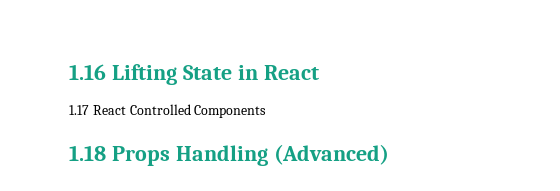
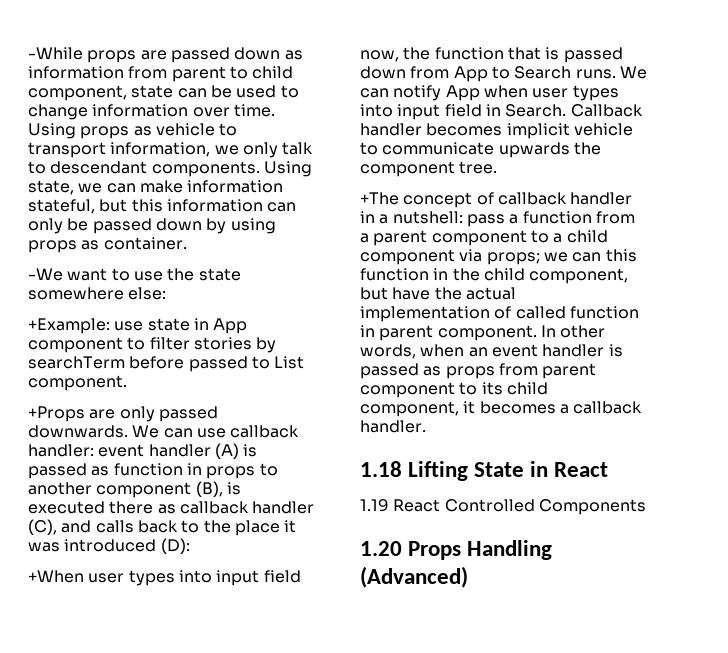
[69,64,106,80] 1.16 -> [28,47,303,63] [28,66,294,82] [28,85,299,101] [28,104,275,120] [28,123,238,139] [28,142,314,158] [28,161,312,177] [28,180,284,195] [28,199,297,214] [28,218,276,234] [28,237,187,253] [28,268,241,281] [28,287,167,300] [28,318,248,334] [28,337,277,353] [28,356,305,372] [28,375,127,391] [28,406,218,422] [28,425,300,438] [28,443,258,459] [28,463,278,479] [28,481,241,498] [28,501,315,514] [28,519,297,536] [28,538,190,554] [28,570,301,586] [360,47,623,63] [360,66,647,82] [360,85,619,101] [360,104,643,120] [360,123,633,139] [360,142,601,158] [360,161,498,177] [360,192,633,208] [360,211,635,227] [360,230,608,246] [360,249,637,265] [360,268,629,284] [360,287,516,300] [360,306,639,322] [360,325,606,341] [360,344,623,359] [360,363,597,379] [360,382,548,398] [360,401,643,417] [360,420,426,433] [360,461,402,477] -While props are passed down as information from parent to child component, state can be used to change information over time. Using props as vehicle to transport information, we only talk to descendant components. Using state, we can make information stateful, but this information can only be passed down by using props as container. // -We want to use the state somewhere else: // +Example: use state in App component to filter stories by searchTerm before passed to List component. // +Props are only passed downwards. We can use callback handler: event handler (A) is passed as function in props to another component (B), is executed there as callback handler (C), and calls back to the place it was introduced (D): // +When user types into input field now, the function that is passed down from App to Search runs. We can notify App when user types into input field in Search. Callback handler becomes implicit vehicle to communicate upwards the component tree. // +The concept of callback handler in a nutshell: pass a function from a parent component to a child component via props; we can this function in the child component, but have the actual implementation of called function in parent component. In other words, when an event handler is passed as props from parent component to its child component, it becomes a callback handler. // 1.18
[69,105,89,115] 1.17 -> [360,499,389,512] 1.19
[69,145,106,161] 1.18 -> [360,541,402,556] 1.20

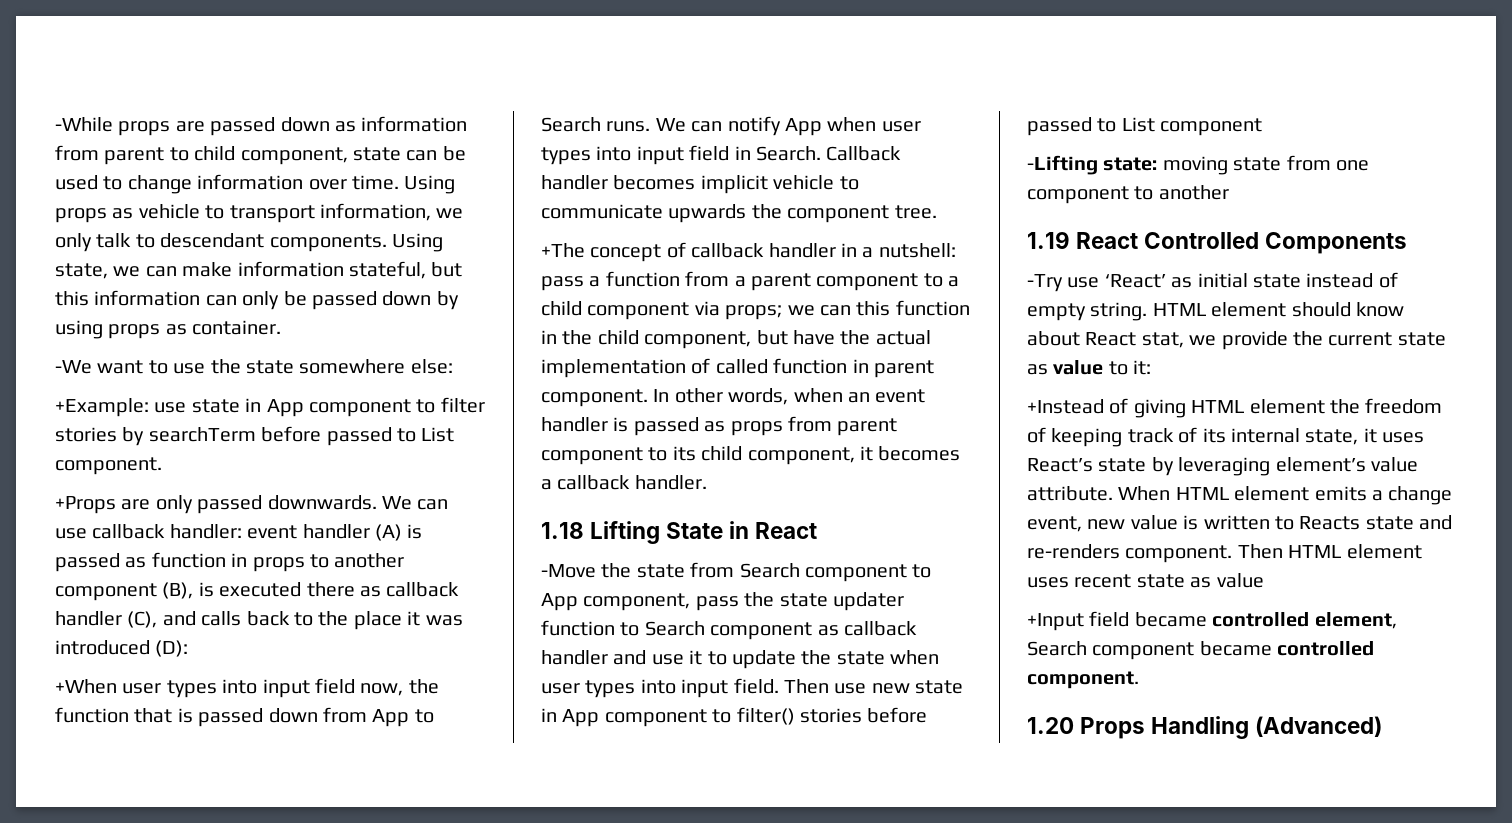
[360,499,646,515] 1.19 React Controlled Components -> [541,562,932,582] [541,592,904,611] [541,620,917,640] [541,650,940,669] [541,678,964,698] [541,707,928,727] [1027,117,1263,136] [1027,155,1369,175] [1027,185,1229,204] [1027,231,1408,254] [1027,272,1398,292] [1027,302,1404,321] [1027,331,1446,350] [1027,360,1152,375] [1027,398,1443,418] [1027,427,1425,447] [1027,457,1418,476] [1027,486,1453,505] [1027,515,1453,532] [1027,544,1422,563] [1027,573,1264,588] [1027,611,1397,631] [1027,641,1375,660] [1027,671,1139,689] -Move the state from Search component to App component, pass the state updater function to Search component as callback handler and use it to update the state when user types into input field. Then use new state in App component to filter() stories before passed to List component // -Lifting state: moving state from one component to another // 1.19 React Controlled Components // -Try use ‘React’ as initial state instead of empty string. HTML element should know about React stat, we provide the current state as value to it: // +Instead of giving HTML element the freedom of keeping track of its internal state, it uses React’s state by leveraging element’s value attribute. When HTML element emits a change event, new value is written to Reacts state and re-renders component. Then HTML element uses recent state as value // +Input field became controlled element, Search component became controlled component.

